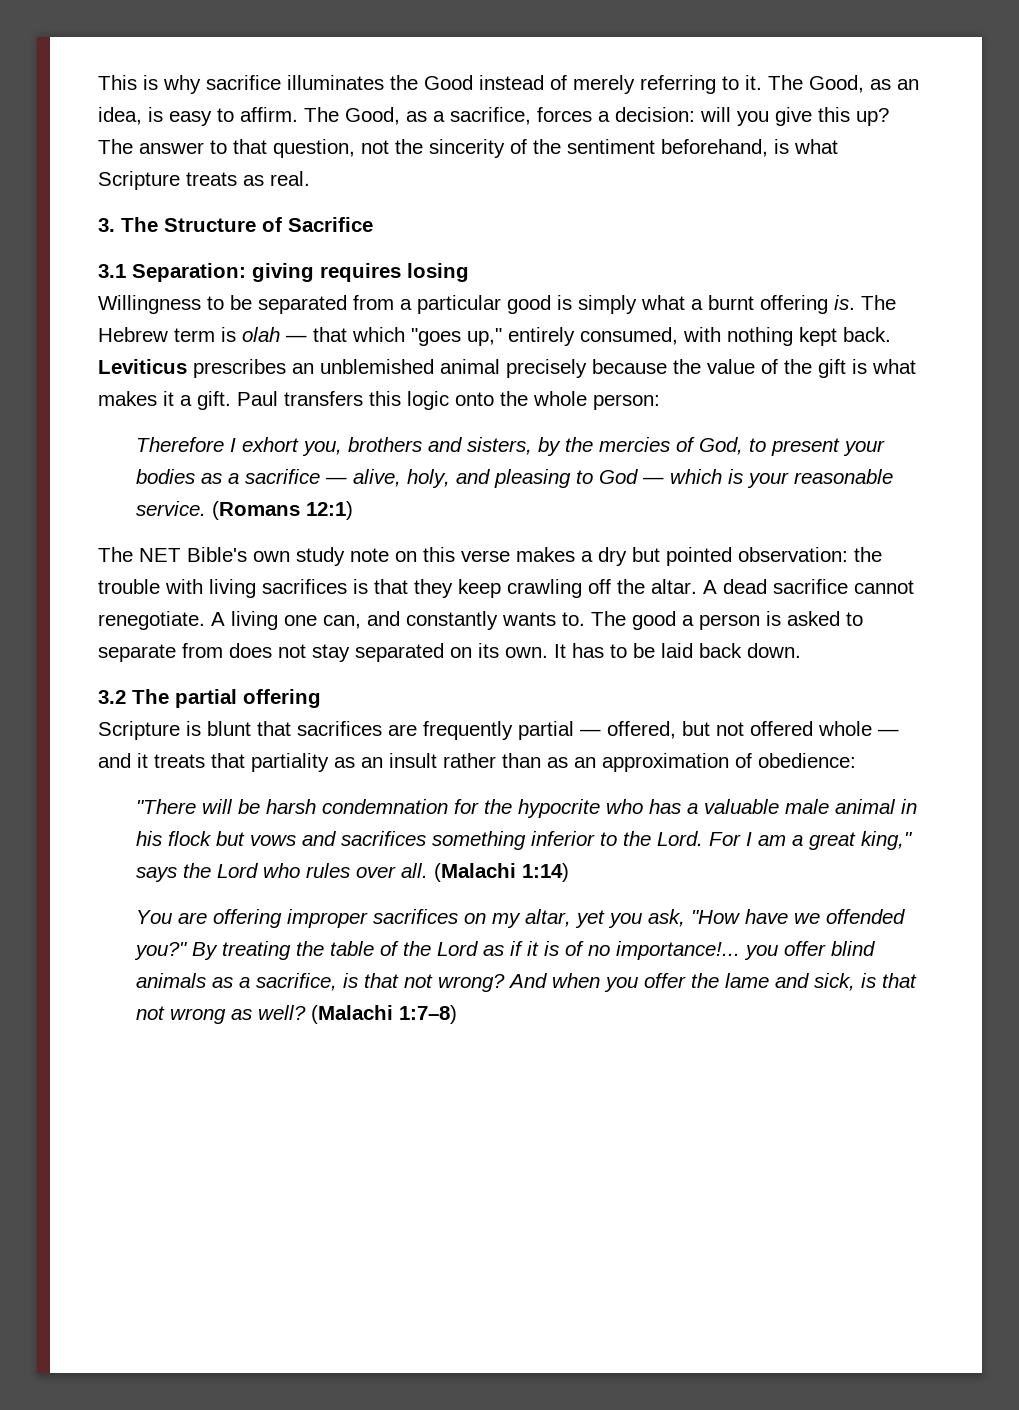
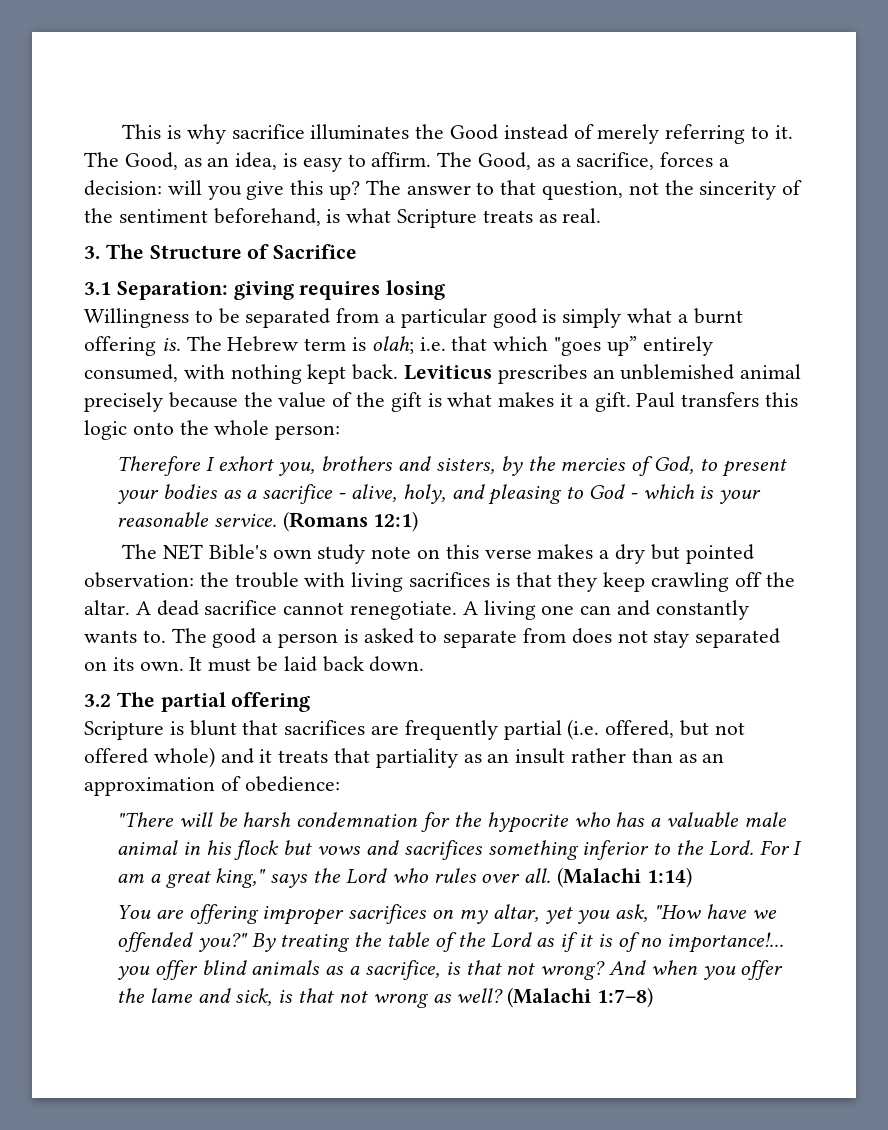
[242,327,307,342] olah — -> [371,336,446,354] olah; i.e.
[467,328,502,346] up," -> [606,336,637,356] up”
[325,477,348,484] — -> [338,493,347,499] -
[642,477,665,484] — -> [629,493,638,499] -
[323,615,361,629] can, -> [580,605,612,615] can
[572,643,627,658] has to -> [208,658,252,672] must
[580,729,601,736] — -> [567,719,600,740] (i.e.
[818,721,899,736] whole — -> [153,747,215,768] whole)

